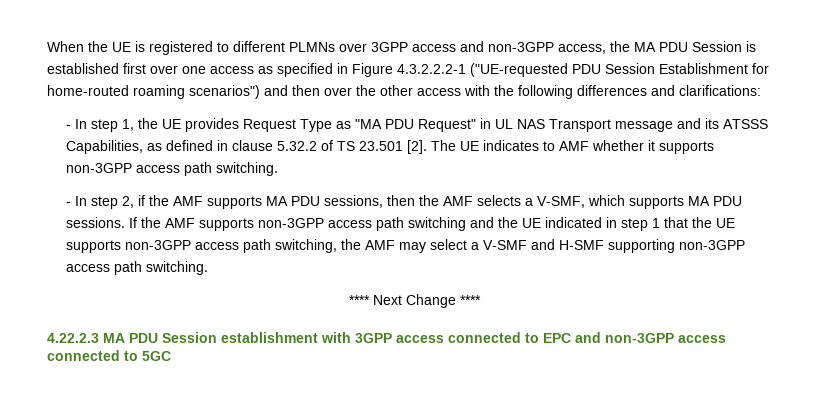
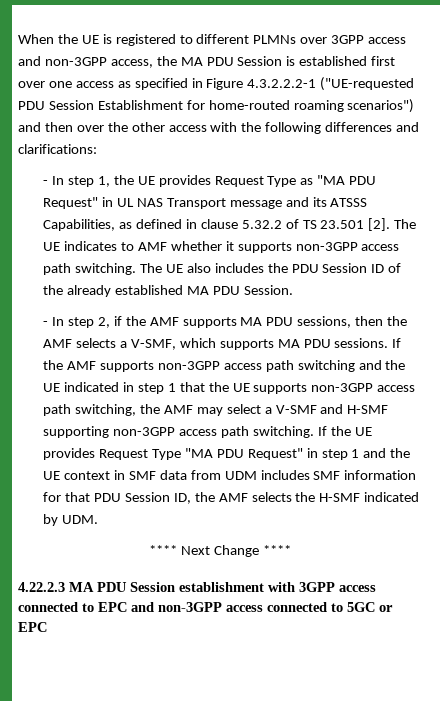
(278, 169) none -> [139,263,402,273] [43,285,293,297] The UE also includes the PDU Session ID of the already established MA PDU Session.
(208, 268) none -> [317,426,372,436] [43,448,411,460] [43,470,417,480] [43,492,420,504] [43,514,99,526] If the UE provides Request Type "MA PDU Request" in step 1 and the UE context in SMF data from UDM includes SMF information for that PDU Session ID, the AMF selects the H-SMF indicated by UDM.
(171, 356) none -> [379,605,393,612] [18,622,47,632] or EPC

